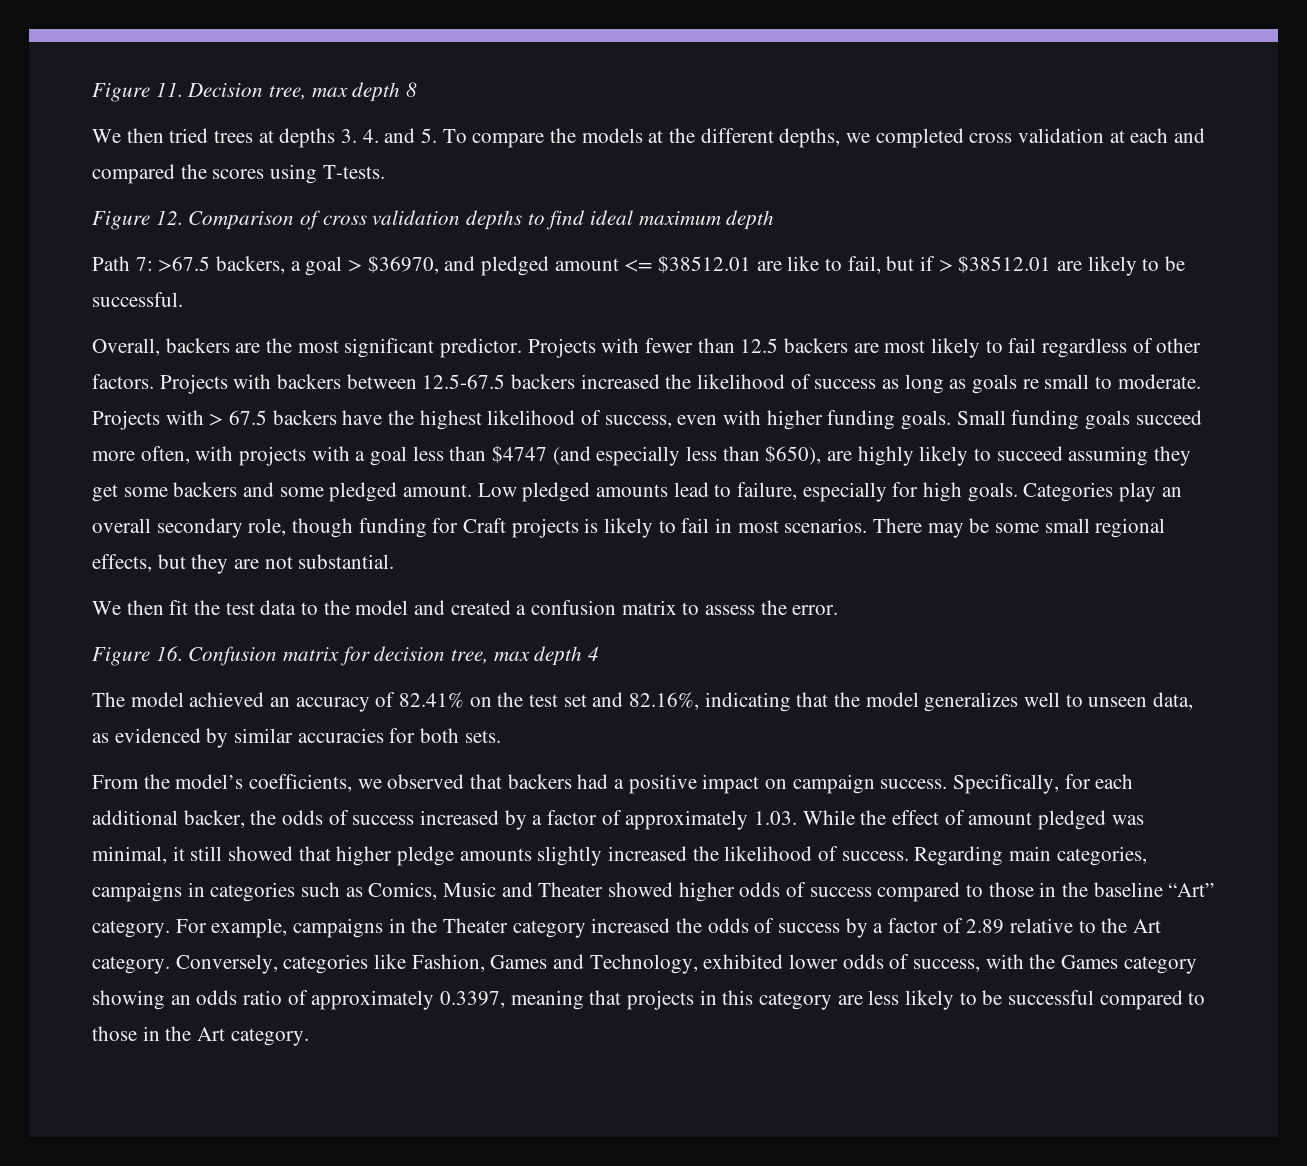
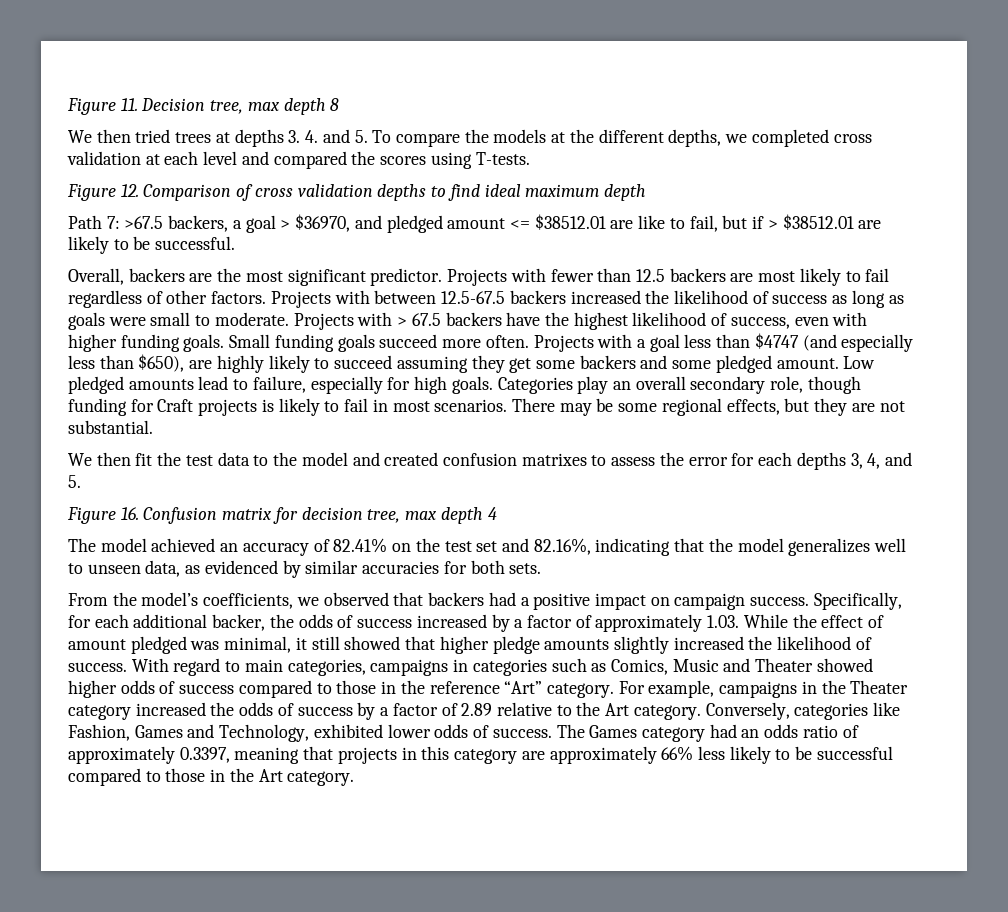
(1169, 135) none -> [203,151,238,165] level
[277,374,342,389] backers -> (370, 297) none
[1022,379,1039,389] re -> [108,317,146,326] were
[140,446,307,466] often, with projects -> [485,335,594,352] often. Projects
[1044,518,1090,533] small -> (658, 407) none
[516,600,839,615] a confusion matrix to assess the error. -> [442,452,912,470] [68,475,81,488] confusion matrixes to assess the error for each depths 3, 4, and 5.
[914,846,1004,866] Regarding -> [131,658,241,676] With regard to
[1093,882,1163,897] baseline -> [429,681,500,694] reference
[913,954,1056,972] success, with the -> [492,724,585,738] success. The
[92,990,165,1010] showing -> [709,724,737,738] had
(863, 1000) none -> [549,746,694,764] approximately 66%

